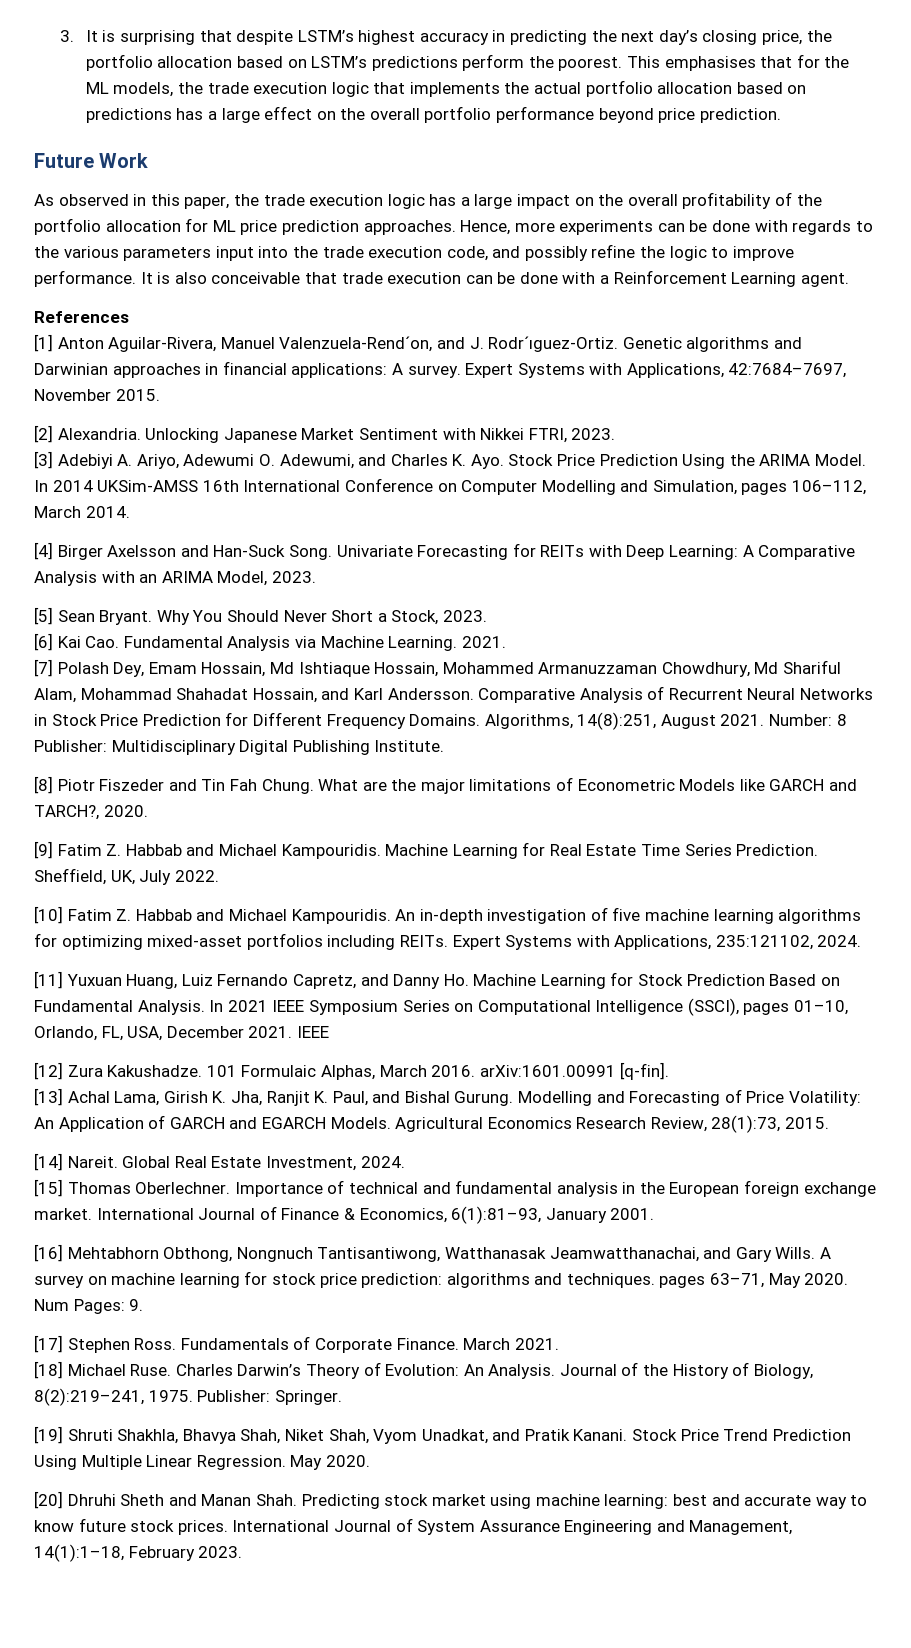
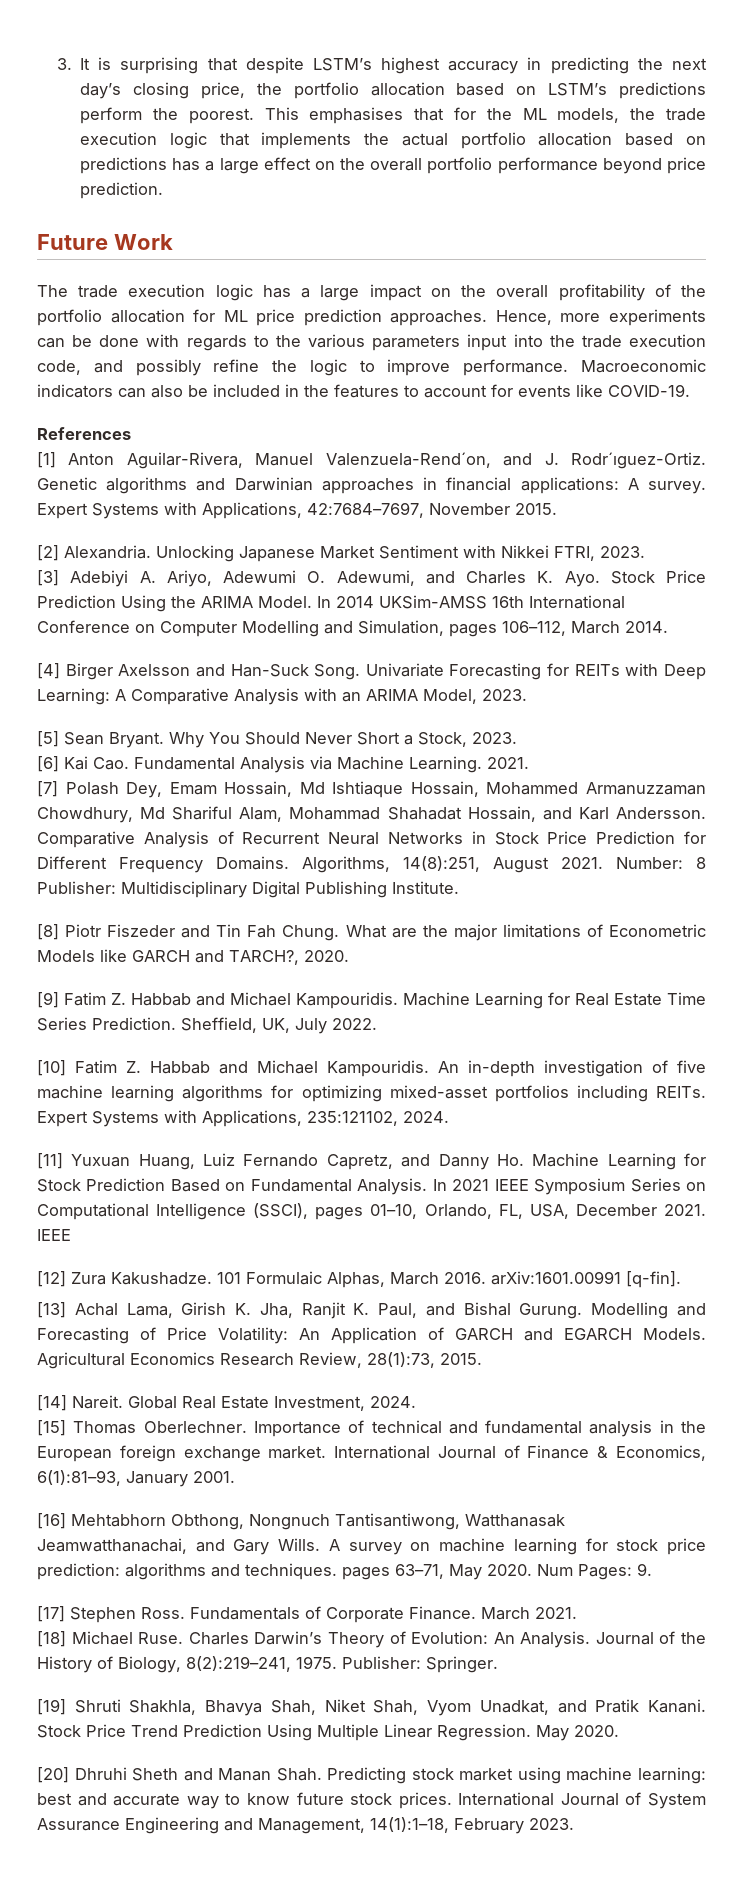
[34,194,259,209] As observed in this paper, the -> [37,285,68,297] The
[140,270,849,287] It is also conceivable that trade execution can be done with a Reinforcement Learning agent. -> [581,359,706,373] [37,384,690,398] Macroeconomic indicators can also be included in the features to account for events like COVID-19.

